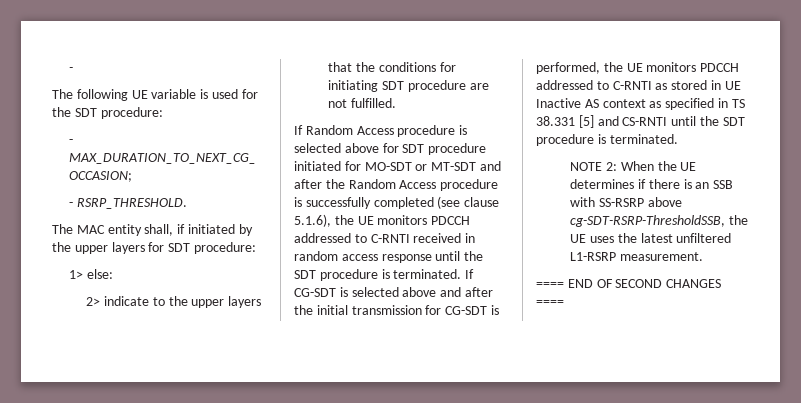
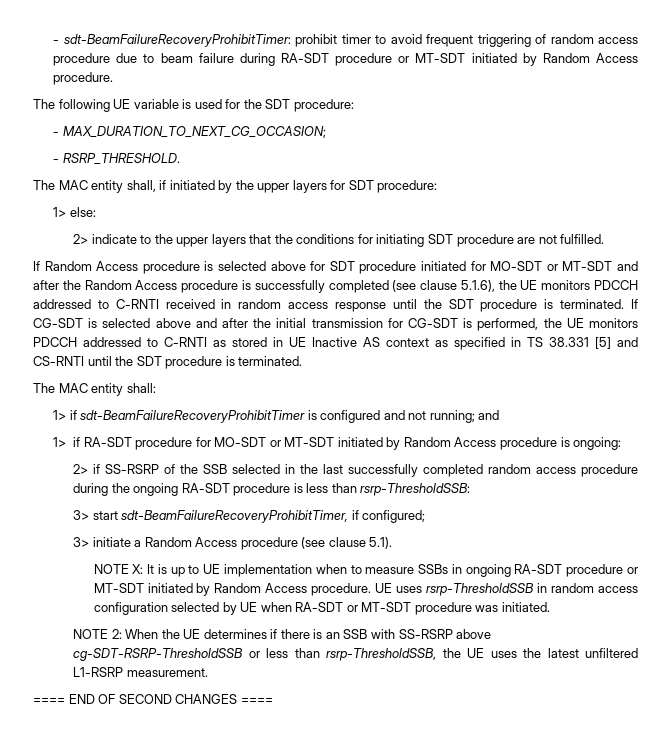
[69,67,74,72] - -> [53,34,639,47] [53,53,638,66] [53,72,114,85] - sdt-BeamFailureRecoveryProhibitTimer: prohibit timer to avoid frequent triggering of random access procedure due to beam failure during RA-SDT procedure or MT-SDT initiated by Random Access procedure.
(678, 139) none -> [33,383,156,396] [53,410,500,423] [53,437,622,450] [73,464,639,477] [73,483,471,496] [73,510,426,523] [73,537,393,550] [93,564,638,577] [93,583,638,596] [93,602,550,615] // The MAC entity shall: // 1> if sdt-BeamFailureRecoveryProhibitTimer is configured and not running; and // 1> if RA-SDT procedure for MO-SDT or MT-SDT initiated by Random Access procedure is ongoing: // 2> if SS-RSRP of the SSB selected in the last successfully completed random access procedure during the ongoing RA-SDT procedure is less than rsrp-ThresholdSSB: // 3> start sdt-BeamFailureRecoveryProhibitTimer, if configured; // 3> initiate a Random Access procedure (see clause 5.1). // NOTE X: It is up to UE implementation when to measure SSBs in ongoing RA-SDT procedure or MT-SDT initiated by Random Access procedure. UE uses rsrp-ThresholdSSB in random access configuration selected by UE when RA-SDT or MT-SDT procedure was initiated.
[570,215,726,227] cg-SDT-RSRP-ThresholdSSB, -> [73,648,437,661] cg-SDT-RSRP-ThresholdSSB or less than rsrp-ThresholdSSB,

